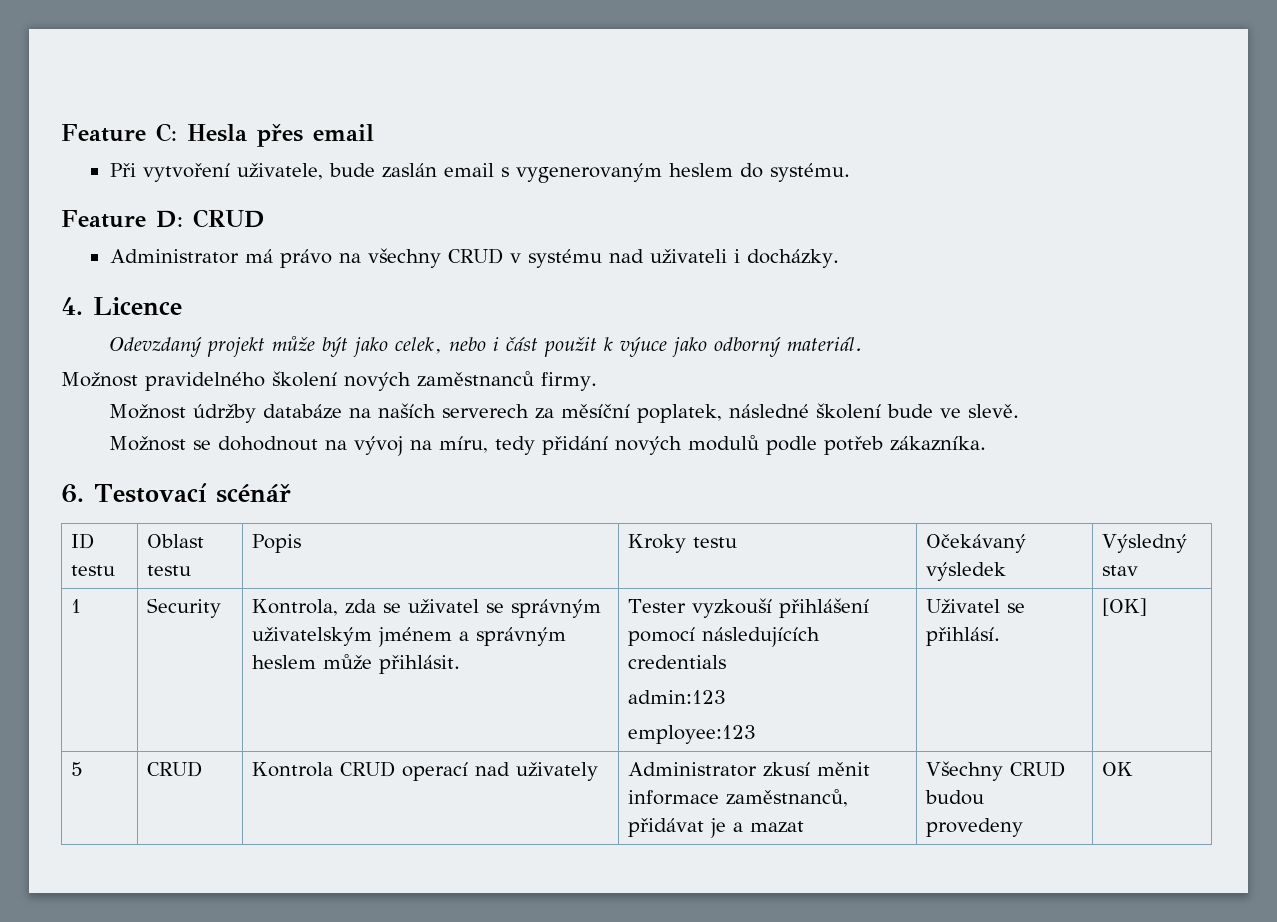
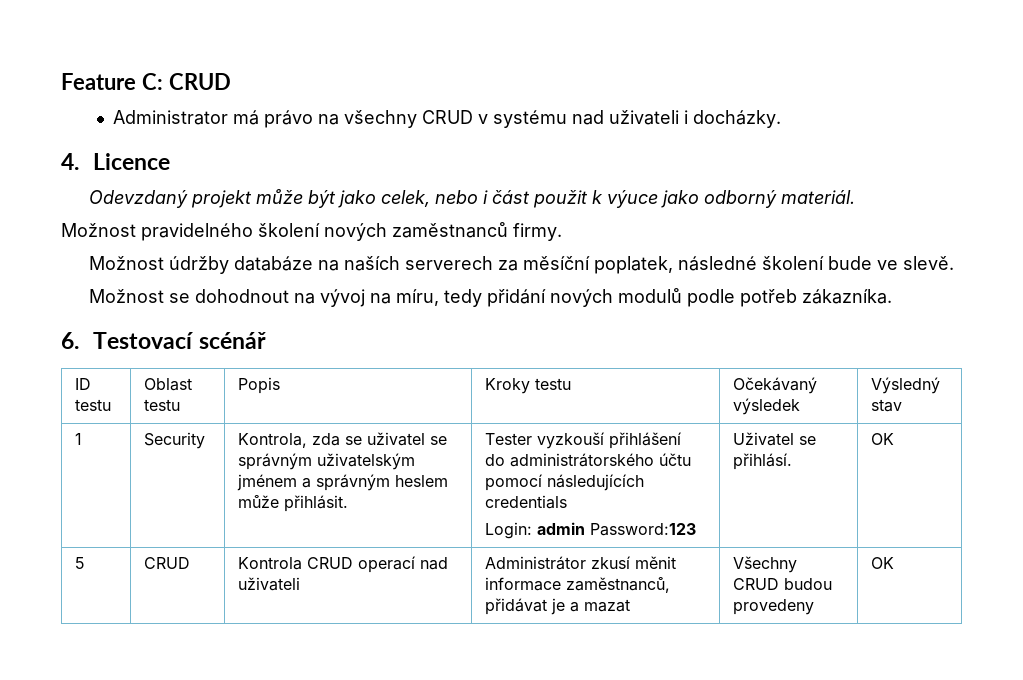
[187,124,374,147] [109,163,850,183] [61,210,183,228] Hesla přes email // Při vytvoření uživatele, bude zaslán email s vygenerovaným heslem do systému. // Feature D: -> (163, 81) none
(870, 608) none -> [485,453,692,467] do administrátorského účtu
[628,690,727,704] [628,725,757,744] admin:123 // employee:123 -> [485,522,697,539] Login: admin Password:123
[1102,598,1148,616] [OK] -> [871,433,895,445] OK
[516,762,599,781] [628,762,758,777] uživately | Administrator -> [238,577,301,591] [485,556,587,570] uživateli | Administrátor

